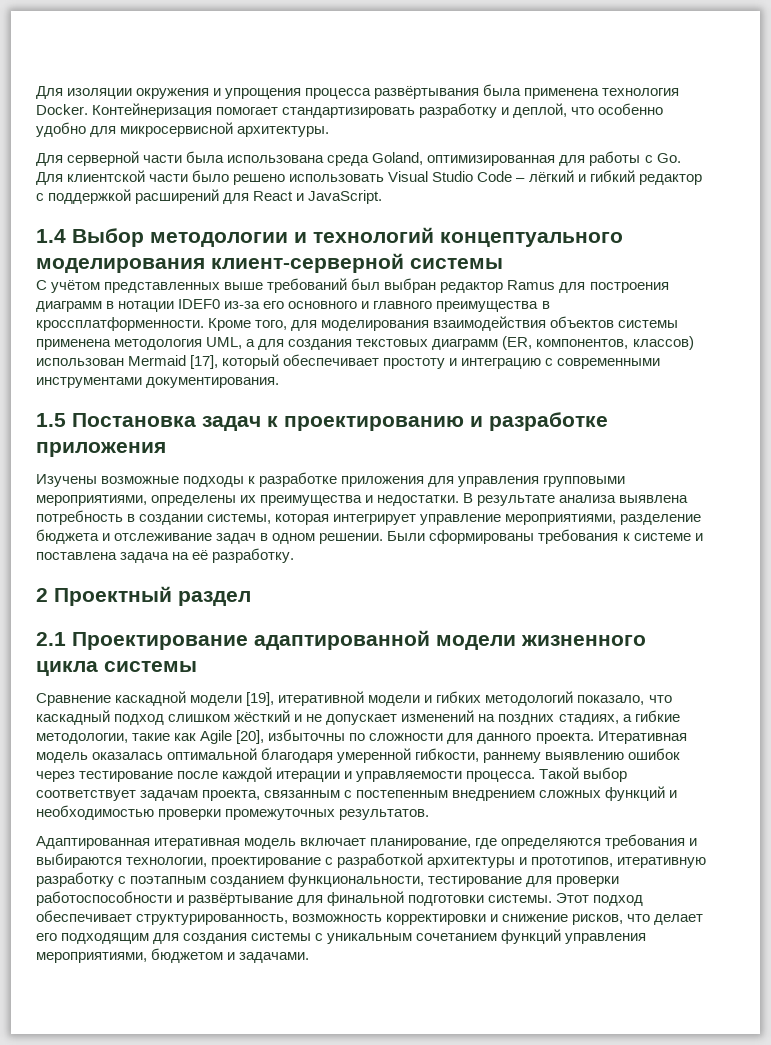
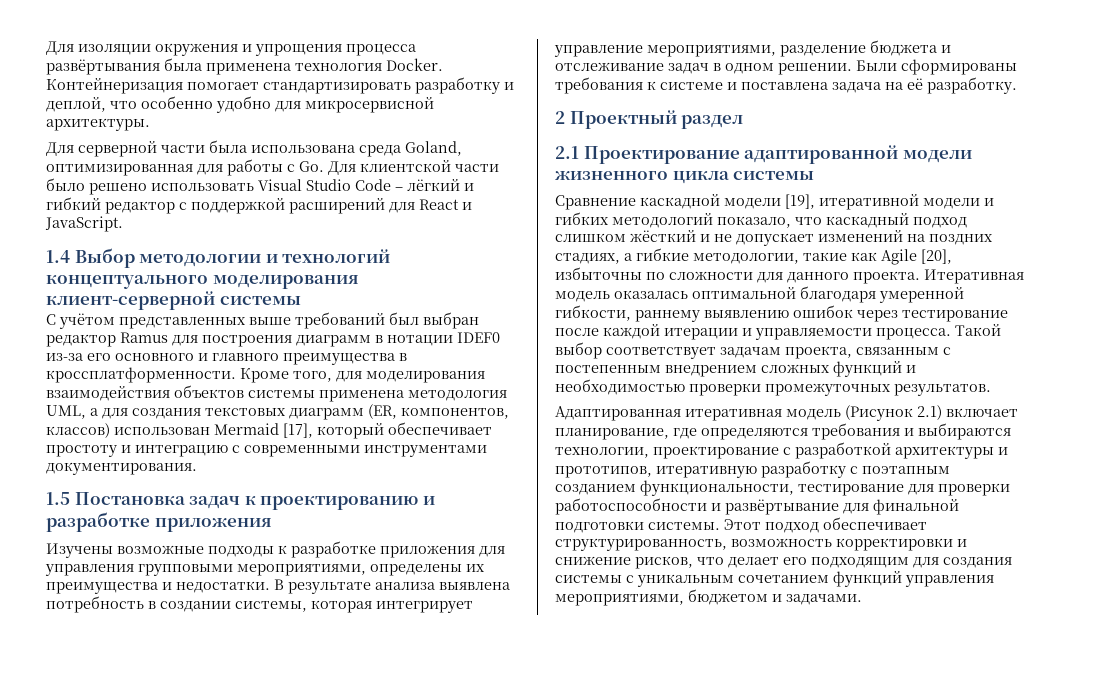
(297, 843) none -> [845,405,942,421] (Рисунок 2.1)

